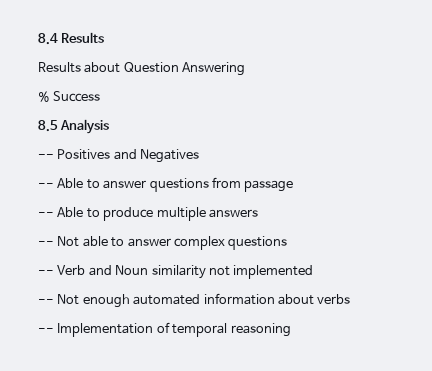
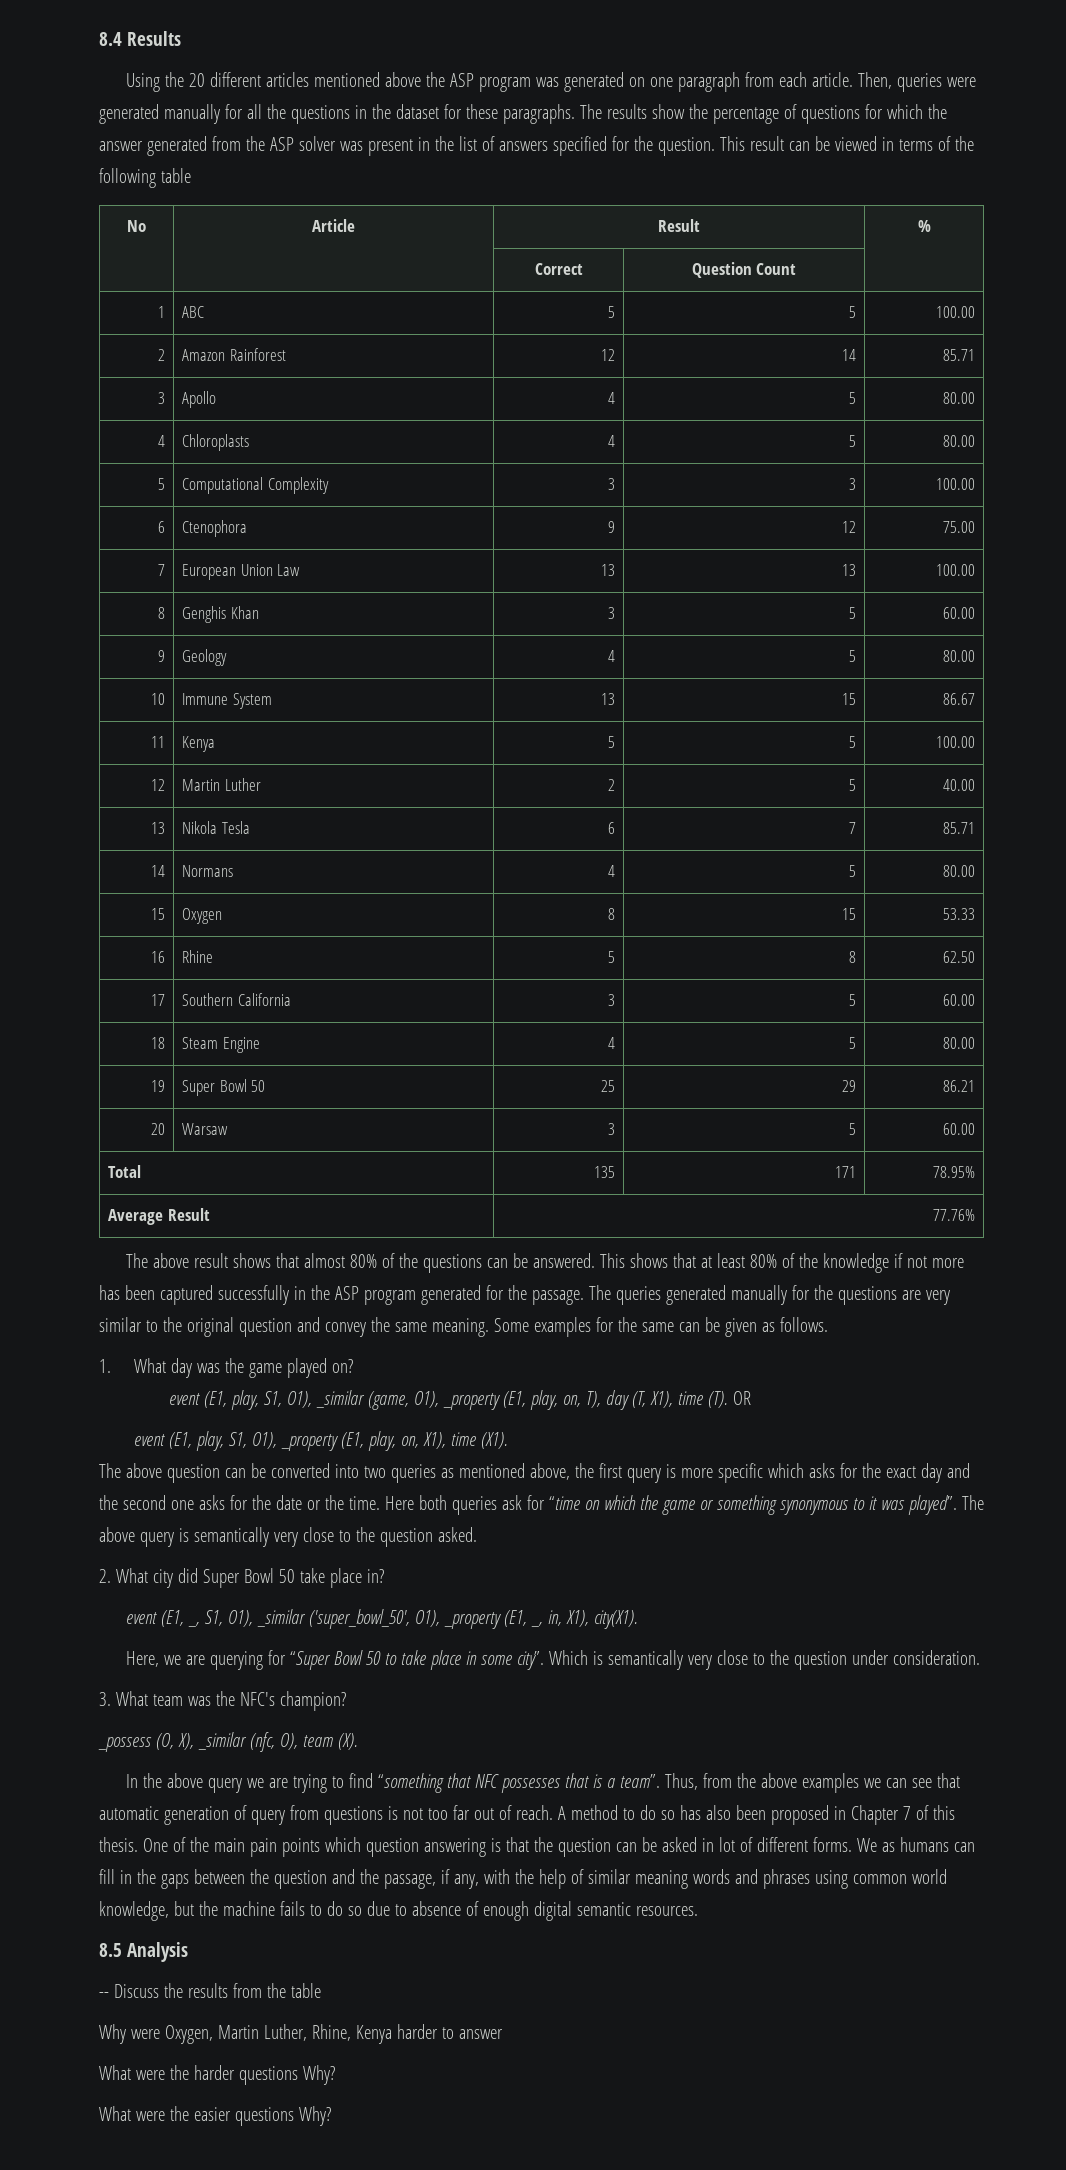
[38,62,246,76] [38,91,101,102] [38,119,110,134] [38,149,200,163] [38,177,294,192] [38,207,258,221] [38,236,288,250] [38,265,314,279] [38,293,351,308] [38,322,291,337] Results about Question Answering // % Success // 8.5 Analysis // -- Positives and Negatives // -- Able to answer questions from passage // -- Able to produce multiple answers // -- Not able to answer complex questions // -- Verb and Noun similarity not implemented // -- Not enough automated information about verbs // -- Implementation of temporal reasoning -> [126,72,977,92] [99,104,947,124] [99,136,974,156] [99,168,191,188] [127,220,146,232] [312,219,355,232] [658,219,700,232] [917,220,931,232] [534,263,583,275] [691,262,797,278] [157,306,165,318] [182,306,205,318] [607,306,615,318] [848,306,856,318] [935,306,975,318] [157,349,165,361] [182,348,286,361] [600,349,615,361] [841,349,856,361] [942,349,975,361] [157,392,165,404] [182,391,217,408] [607,392,615,404] [848,392,856,404] [942,392,975,404] [157,435,165,447] [182,434,250,451] [607,435,615,447] [848,435,856,447] [942,435,975,447] [157,478,165,490] [182,477,329,494] [607,478,615,490] [848,478,856,490] [935,478,975,490] [157,521,165,533] [182,520,248,537] [607,521,615,533] [841,521,856,533] [942,521,975,533] [157,564,165,576] [182,564,301,580] [600,564,615,576] [841,564,856,576] [935,564,975,576] [157,607,165,619] [182,606,259,623] [607,607,615,619] [848,607,856,619] [942,607,975,619] [157,650,165,662] [182,649,228,666] [607,650,615,662] [848,650,856,662] [942,650,975,662] [150,693,165,705] [182,693,272,709] [600,693,615,705] [841,693,856,705] [942,693,975,705] [150,736,165,748] [182,736,216,752] [607,736,615,748] [848,736,856,748] [935,736,975,748] [150,779,165,791] [182,778,261,791] [607,779,615,791] [848,779,856,791] [942,779,975,791] [150,822,165,834] [182,821,250,834] [607,822,615,834] [848,822,856,834] [942,822,975,834] [150,865,165,877] [182,865,234,877] [607,865,615,877] [848,865,856,877] [942,865,975,877] [150,908,165,920] [182,908,223,924] [607,908,615,920] [841,908,856,920] [942,908,975,920] [150,951,165,963] [182,950,214,963] [607,951,615,963] [848,951,856,963] [942,951,975,963] [150,994,165,1006] [182,993,291,1006] [607,994,615,1006] [848,994,856,1006] [942,994,975,1006] [150,1037,165,1049] [182,1037,260,1053] [607,1037,615,1049] [848,1037,856,1049] [942,1037,975,1049] [150,1080,165,1092] [182,1079,266,1096] [600,1080,615,1092] [841,1080,856,1092] [942,1080,975,1092] [150,1123,165,1135] [182,1123,229,1135] [607,1123,615,1135] [848,1123,856,1135] [942,1123,975,1135] [108,1165,142,1178] [593,1166,615,1178] [834,1166,856,1178] [932,1166,975,1178] [108,1208,210,1225] [932,1209,975,1221] [126,1253,965,1273] [99,1285,950,1305] [99,1317,828,1337] [99,1358,353,1378] [168,1390,752,1410] [133,1431,508,1451] [99,1463,970,1483] [99,1495,984,1515] [99,1527,477,1547] [99,1568,384,1588] [126,1609,639,1629] [126,1650,981,1670] [99,1691,346,1711] [98,1732,358,1752] [126,1773,961,1793] [99,1805,955,1825] [99,1837,975,1857] [99,1869,947,1889] [99,1901,698,1921] [99,1942,188,1962] [99,1983,321,1998] [99,2024,503,2044] [99,2065,335,2085] [99,2106,331,2126] Using the 20 different articles mentioned above the ASP program was generated on one paragraph from each article. Then, queries were generated manually for all the questions in the dataset for these paragraphs. The results show the percentage of questions for which the answer generated from the ASP solver was present in the list of answers specified for the question. This result can be viewed in terms of the following table // No | Article | Result | % // | | Correct | Question Count | // 1 | ABC | 5 | 5 | 100.00 // 2 | Amazon Rainforest | 12 | 14 | 85.71 // 3 | Apollo | 4 | 5 | 80.00 // 4 | Chloroplasts | 4 | 5 | 80.00 // 5 | Computational Complexity | 3 | 3 | 100.00 // 6 | Ctenophora | 9 | 12 | 75.00 // 7 | European Union Law | 13 | 13 | 100.00 // 8 | Genghis Khan | 3 | 5 | 60.00 // 9 | Geology | 4 | 5 | 80.00 // 10 | Immune System | 13 | 15 | 86.67 // 11 | Kenya | 5 | 5 | 100.00 // 12 | Martin Luther | 2 | 5 | 40.00 // 13 | Nikola Tesla | 6 | 7 | 85.71 // 14 | Normans | 4 | 5 | 80.00 // 15 | Oxygen | 8 | 15 | 53.33 // 16 | Rhine | 5 | 8 | 62.50 // 17 | Southern California | 3 | 5 | 60.00 // 18 | Steam Engine | 4 | 5 | 80.00 // 19 | Super Bowl 50 | 25 | 29 | 86.21 // 20 | Warsaw | 3 | 5 | 60.00 // Total | 135 | 171 | 78.95% // Average Result | 77.76% // The above result shows that almost 80% of the questions can be answered. This shows that at least 80% of the knowledge if not more has been captured successfully in the ASP program generated for the passage. The queries generated manually for the questions are very similar to the original question and convey the same meaning. Some examples for the same can be given as follows. // 1. What day was the game played on? // event (E1, play, S1, O1), _similar (game, O1), _property (E1, play, on, T), day (T, X1), time (T). OR // event (E1, play, S1, O1), _property (E1, play, on, X1), time (X1). // The above question can be converted into two queries as mentioned above, the first query is more specific which asks for the exact day and the second one asks for the date or the time. Here both queries ask for “time on which the game or something synonymous to it was played”. The above query is semantically very close to the question asked. // 2. What city did Super Bowl 50 take place in? // event (E1, _, S1, O1), _similar ('super_bowl_50', O1), _property (E1, _, in, X1), city(X1). // Here, we are querying for “Super Bowl 50 to take place in some city”. Which is semantically very close to the question under consideration. // 3. What team was the NFC's champion? // _possess (O, X), _similar (nfc, O), team (X). // In the above query we are trying to find “something that NFC possesses that is a team”. Thus, from the above examples we can see that automatic generation of query from questions is not too far out of reach. A method to do so has also been proposed in Chapter 7 of this thesis. One of the main pain points which question answering is that the question can be asked in lot of different forms. We as humans can fill in the gaps between the question and the passage, if any, with the help of similar meaning words and phrases using common world knowledge, but the machine fails to do so due to absence of enough digital semantic resources. // 8.5 Analysis // -- Discuss the results from the table // Why were Oxygen, Martin Luther, Rhine, Kenya harder to answer // What were the harder questions Why? // What were the easier questions Why?

